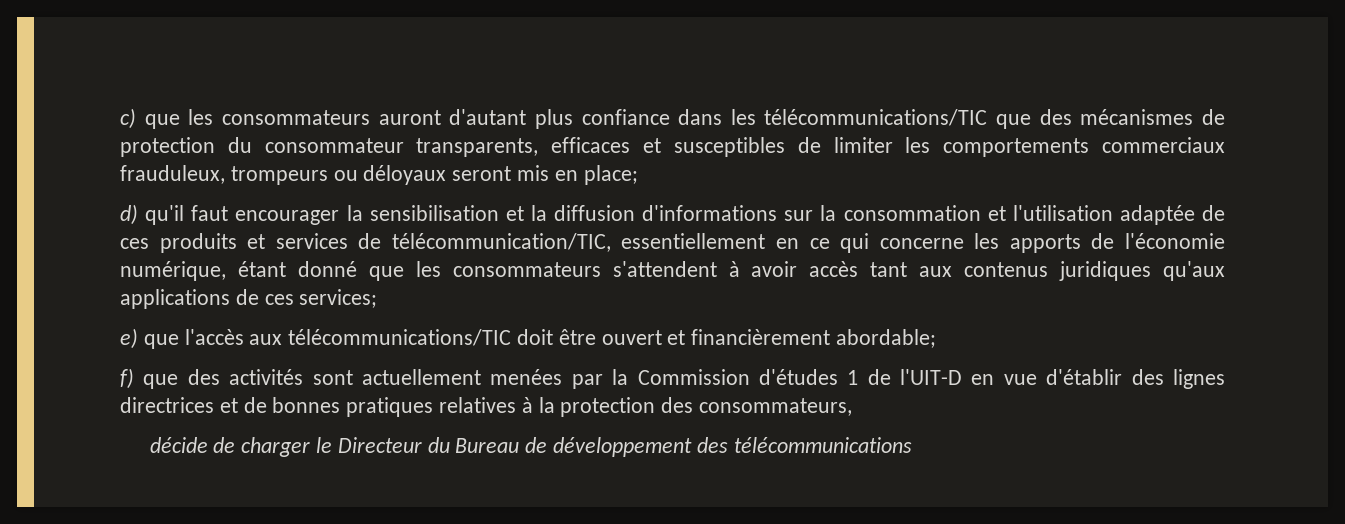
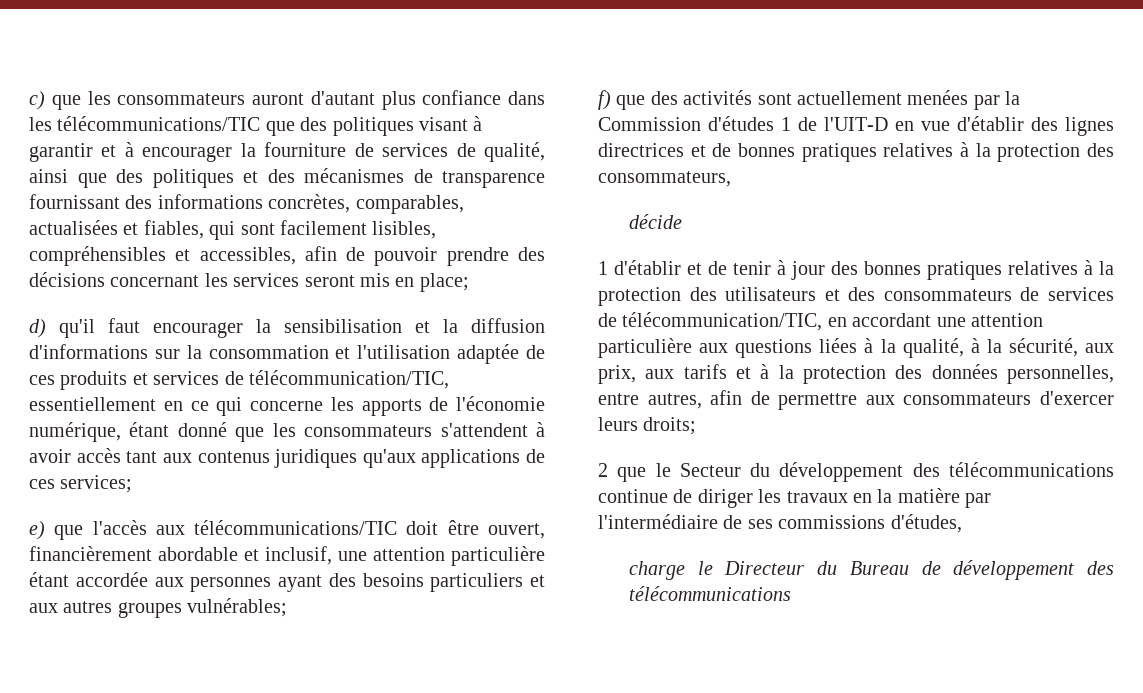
[1080,109,1225,125] [120,137,1226,157] [120,165,447,185] mécanismes de protection du consommateur transparents, efficaces et susceptibles de limiter les comportements commerciaux frauduleux, trompeurs ou déloyaux -> [332,116,483,136] [29,142,545,162] [29,168,545,188] [29,194,464,214] [29,220,437,240] [29,246,545,266] [29,272,300,287] politiques visant à garantir et à encourager la fourniture de services de qualité, ainsi que des politiques et des mécanismes de transparence fournissant des informations concrètes, comparables, actualisées et fiables, qui sont facilement lisibles, compréhensibles et accessibles, afin de pouvoir prendre des décisions concernant les services
[601,329,937,348] ouvert et financièrement abordable; -> [487,523,545,539] [29,546,545,566] [29,572,545,592] [29,598,288,618] ouvert, financièrement abordable et inclusif, une attention particulière étant accordée aux personnes ayant des besoins particuliers et aux autres groupes vulnérables;
[213,437,311,457] de charger -> [598,260,1114,280] [598,287,1114,306] [598,312,1043,331] [598,338,1114,358] [598,364,1114,384] [598,390,1114,410] [598,417,697,435] [598,462,1114,482] [598,488,992,508] [598,514,962,533] [628,561,685,580] // 1 d'établir et de tenir à jour des bonnes pratiques relatives à la protection des utilisateurs et des consommateurs de services de télécommunication/TIC, en accordant une attention particulière aux questions liées à la qualité, à la sécurité, aux prix, aux tarifs et à la protection des données personnelles, entre autres, afin de permettre aux consommateurs d'exercer leurs droits; // 2 que le Secteur du développement des télécommunications continue de diriger les travaux en la matière par l'intermédiaire de ses commissions d'études, // charge

